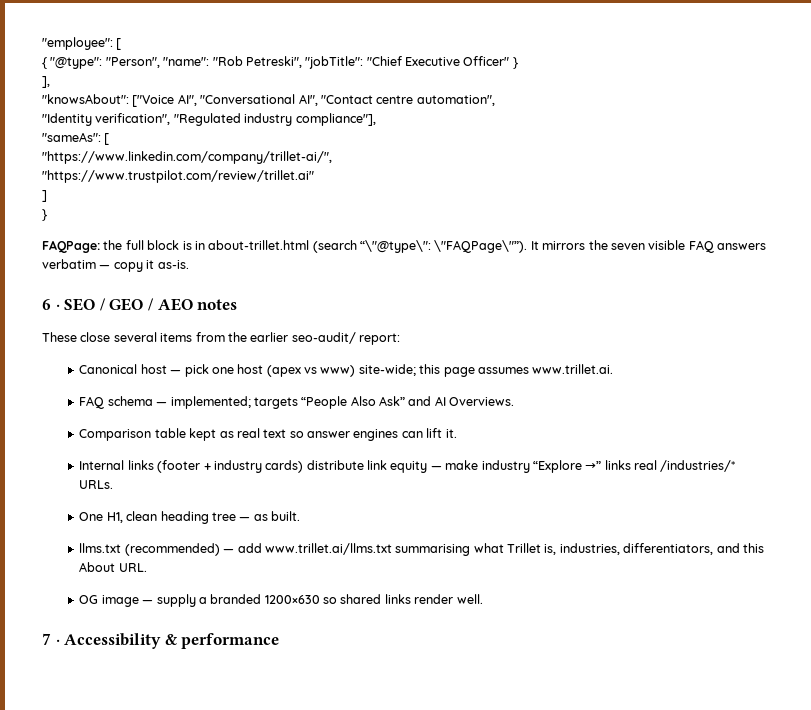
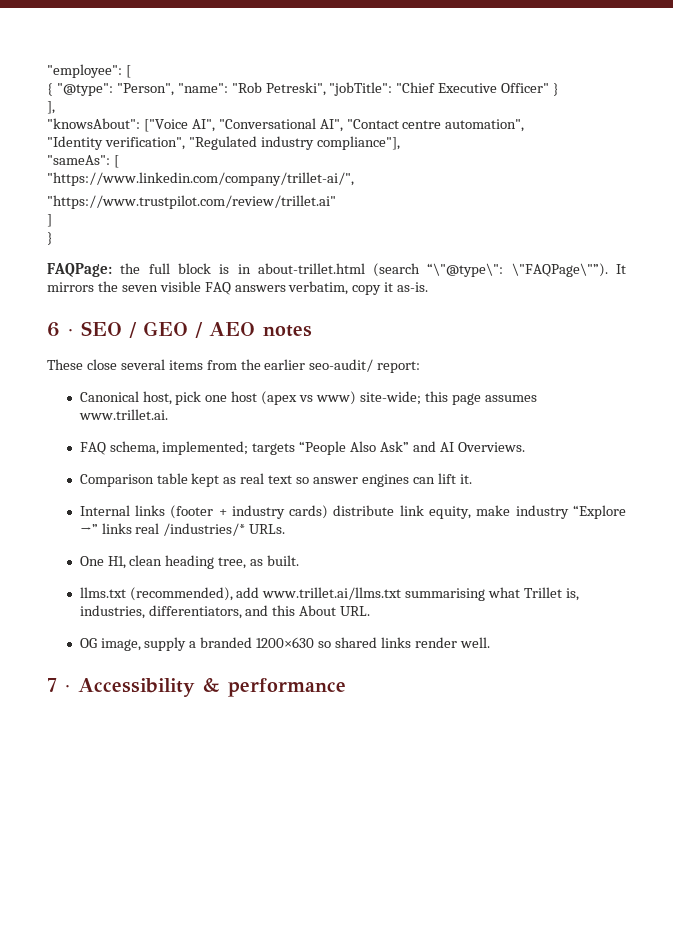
[42,259,111,269] verbatim — -> [288,281,349,295] verbatim,
[140,364,182,374] host — -> [142,391,172,405] host,
[107,396,168,406] schema — -> [109,441,159,455] schema,
[390,461,442,473] equity — -> [429,506,472,519] equity,
[211,512,251,521] tree — -> [218,557,247,569] tree,
[124,543,235,556] (recommended) — -> [129,587,233,601] (recommended),
[101,595,154,607] image — -> [100,638,141,651] image,

